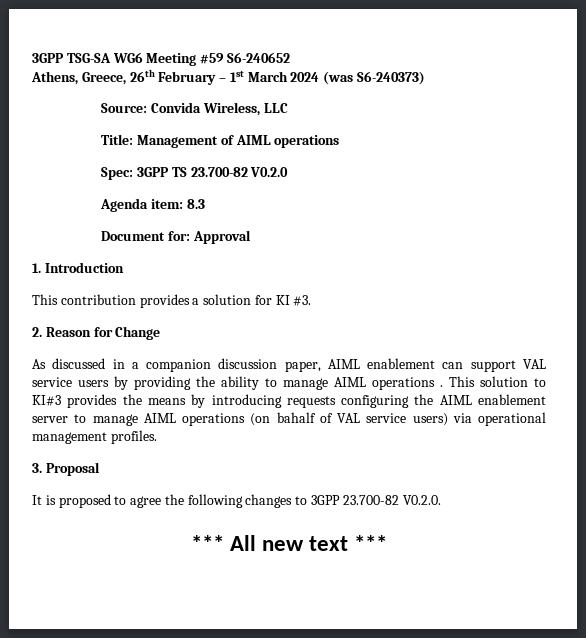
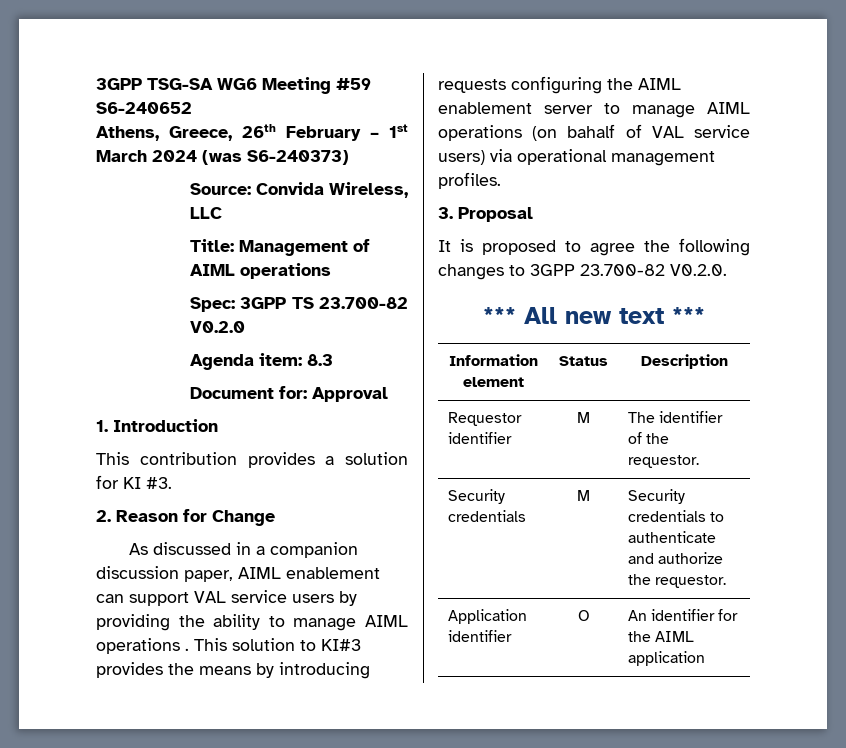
(388, 543) none -> [449,354,538,366] [463,377,524,387] [559,356,608,366] [640,354,728,369] [447,412,522,426] [447,432,512,444] [577,412,590,423] [627,411,724,423] [627,432,670,444] [627,455,699,468] [447,489,505,504] [447,510,526,522] [577,490,590,501] [627,489,685,504] [627,510,725,522] [627,531,716,543] [627,552,724,564] [627,574,727,588] [447,609,527,624] [447,630,512,642] [577,610,590,621] [627,609,739,621] [627,631,695,642] [627,651,705,666] // Information element | Status | Description // Requestor identifier | M | The identifier of the requestor. // Security credentials | M | Security credentials to authenticate and authorize the requestor. // Application identifier | O | An identifier for the AIML application

